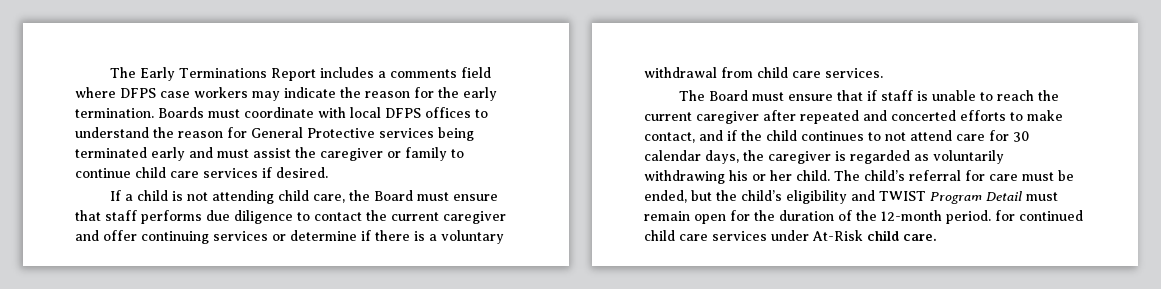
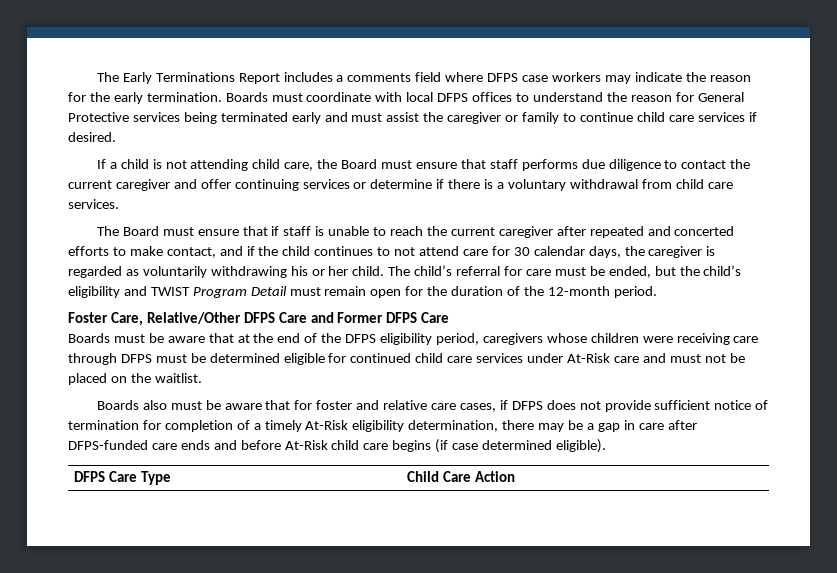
(991, 217) none -> [68,312,450,326] [68,333,759,345] [68,353,325,365] // Foster Care, Relative/Other DFPS Care and Former DFPS Care // Boards must be aware that at the end of the DFPS eligibility period, caregivers whose children were receiving care through DFPS must be determined eligible
[867,230,937,241] child care. -> [613,353,745,363] [68,373,202,385] [96,400,769,412] [68,420,697,432] [68,439,606,453] [74,471,172,485] [407,471,516,482] care and must not be placed on the waitlist. // Boards also must be aware that for foster and relative care cases, if DFPS does not provide sufficient notice of termination for completion of a timely At-Risk eligibility determination, there may be a gap in care after DFPS-funded care ends and before At-Risk child care begins (if case determined eligible). // DFPS Care Type | Child Care Action

